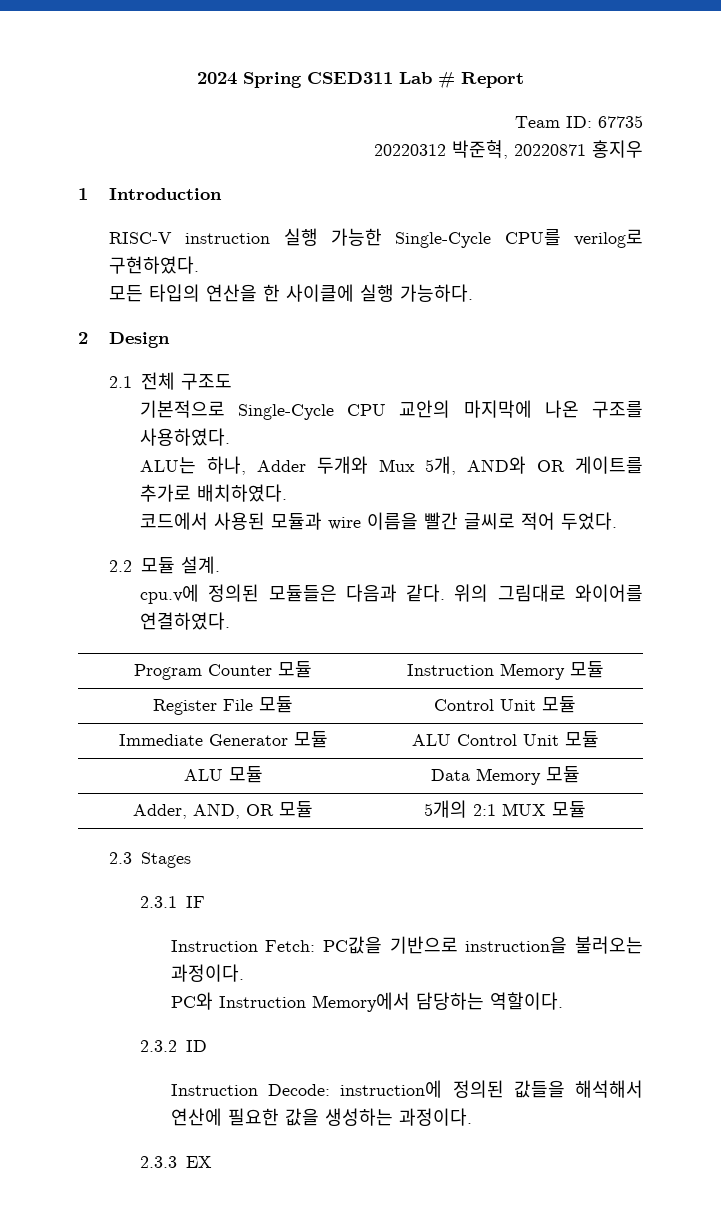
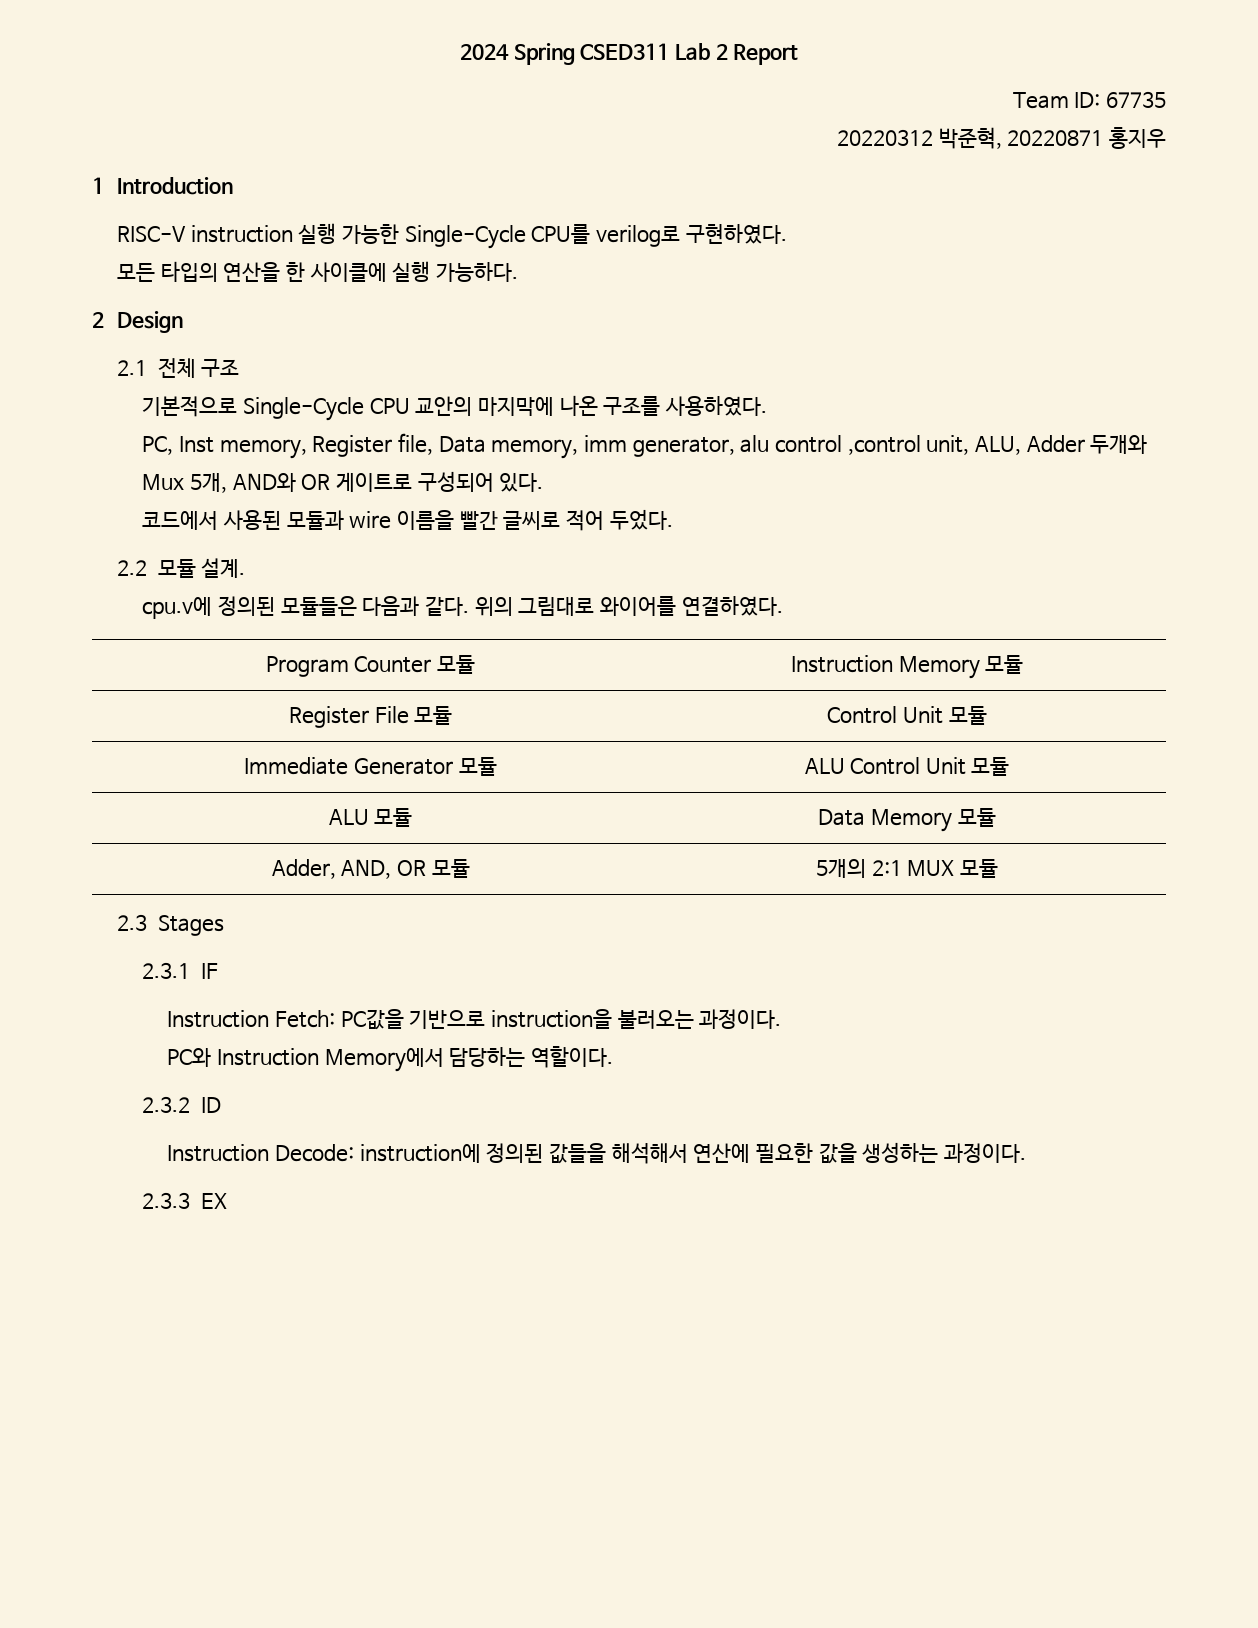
[438,71,455,89] # -> [715,44,728,60] 2
[180,373,232,390] 구조도 -> [201,359,240,377] 구조
[139,456,246,475] ALU는 하나, -> [142,433,1021,459] PC, Inst memory, Register file, Data memory, imm generator, alu control ,control unit, ALU,
[575,456,644,474] [139,484,287,502] 게이트를 추가로 배치하였다. -> [335,471,544,492] 게이트로 구성되어 있다.

